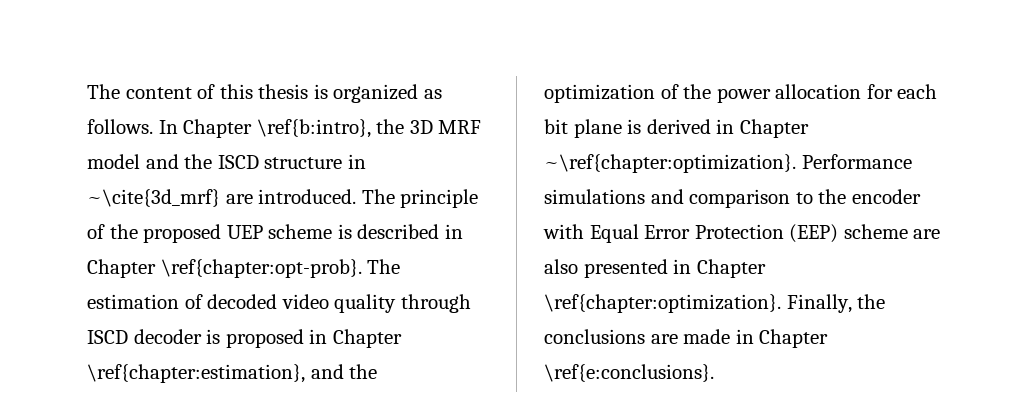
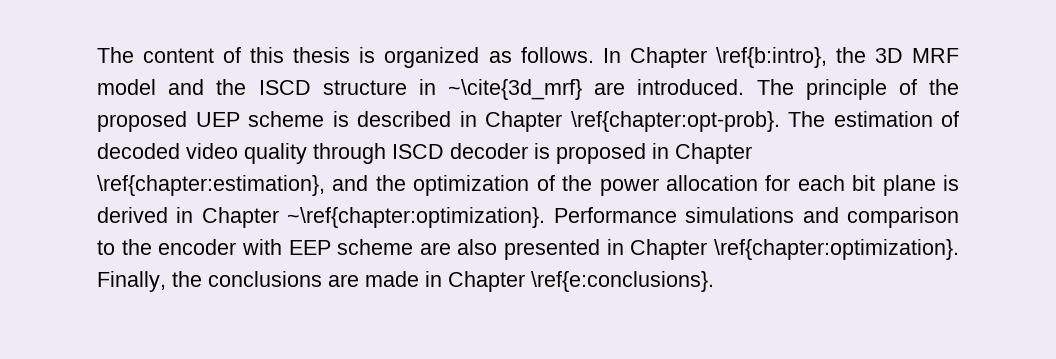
[589,224,839,243] Equal Error Protection (EEP) -> [288,240,331,255] EEP

